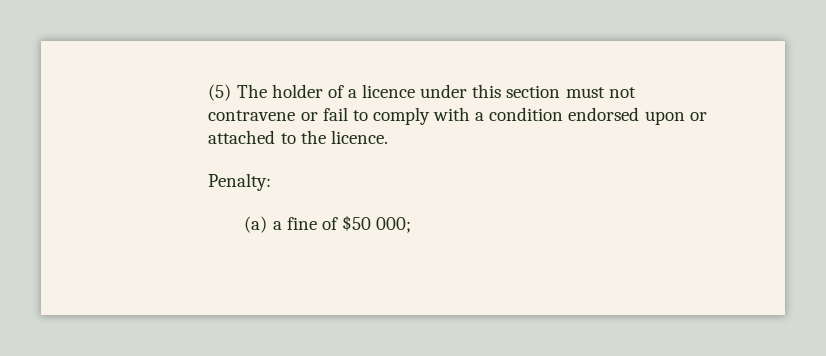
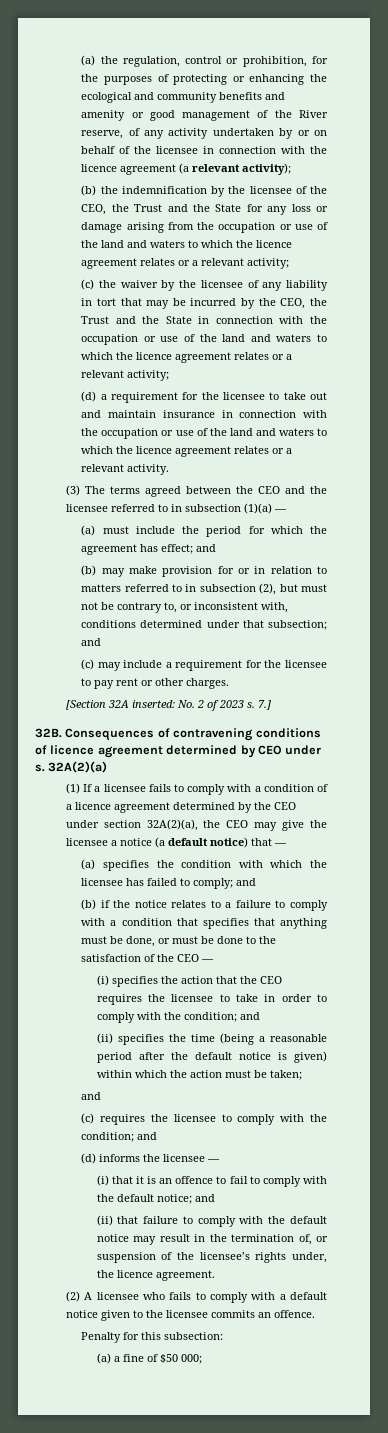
[208,84,636,101] [208,107,707,125] [208,130,388,144] [208,173,272,191] (5) The holder of a licence under this section must not contravene or fail to comply with a condition endorsed upon or attached to the licence. // Penalty: -> [81,55,329,67] [81,74,327,85] [81,92,286,103] [81,110,329,121] [81,128,328,139] [81,146,327,154] [81,163,292,175] [81,185,327,197] [81,204,328,215] [81,222,328,233] [81,240,293,248] [81,258,290,269] [81,279,328,291] [81,298,327,309] [81,316,327,324] [81,334,328,345] [81,352,293,363] [81,370,170,381] [81,391,328,403] [81,410,327,418] [81,428,327,439] [81,446,293,457] [81,464,170,475] [65,485,328,497] [65,503,287,514] [81,525,327,537] [81,544,217,555] [81,565,327,577] [81,583,328,595] [81,602,289,613] [81,620,327,630] [81,638,102,646] [81,659,327,671] [81,678,230,689] [65,700,271,711] [35,728,321,741] [35,745,322,758] [35,761,108,773] [65,783,329,795] [65,802,296,813] [65,819,327,831] [65,837,287,848] [81,859,327,871] [81,878,257,889] [81,899,329,911] [81,918,327,929] [81,936,277,947] [81,954,215,962] [96,975,282,987] [96,994,327,1005] [96,1012,260,1023] [96,1033,327,1045] [96,1051,327,1063] [96,1070,302,1080] [81,1092,102,1100] [81,1113,327,1125] [81,1132,158,1142] [81,1153,221,1164] [96,1175,327,1187] [96,1194,215,1204] [96,1215,327,1227] [96,1234,328,1245] [96,1252,327,1263] [96,1270,215,1281] [65,1291,327,1303] [65,1310,315,1321] [81,1332,224,1343] (a) the regulation, control or prohibition, for the purposes of protecting or enhancing the ecological and community benefits and amenity or good management of the River reserve, of any activity undertaken by or on behalf of the licensee in connection with the licence agreement (a relevant activity); // (b) the indemnification by the licensee of the CEO, the Trust and the State for any loss or damage arising from the occupation or use of the land and waters to which the licence agreement relates or a relevant activity; // (c) the waiver by the licensee of any liability in tort that may be incurred by the CEO, the Trust and the State in connection with the occupation or use of the land and waters to which the licence agreement relates or a relevant activity; // (d) a requirement for the licensee to take out and maintain insurance in connection with the occupation or use of the land and waters to which the licence agreement relates or a relevant activity. // (3) The terms agreed between the CEO and the licensee referred to in subsection (1)(a) — // (a) must include the period for which the agreement has effect; and // (b) may make provision for or in relation to matters referred to in subsection (2), but must not be contrary to, or inconsistent with, conditions determined under that subsection; and // (c) may include a requirement for the licensee to pay rent or other charges. // [Section 32A inserted: No. 2 of 2023 s. 7.] // 32B. Consequences of contravening conditions of licence agreement determined by CEO under s. 32A(2)(a) // (1) If a licensee fails to comply with a condition of a licence agreement determined by the CEO under section 32A(2)(a), the CEO may give the licensee a notice (a default notice) that — // (a) specifies the condition with which the licensee has failed to comply; and // (b) if the notice relates to a failure to comply with a condition that specifies that anything must be done, or must be done to the satisfaction of the CEO — // (i) specifies the action that the CEO requires the licensee to take in order to comply with the condition; and // (ii) specifies the time (being a reasonable period after the default notice is given) within which the action must be taken; // and // (c) requires the licensee to comply with the condition; and // (d) informs the licensee — // (i) that it is an offence to fail to comply with the default notice; and // (ii) that failure to comply with the default notice may result in the termination of, or suspension of the licensee’s rights under, the licence agreement. // (2) A licensee who fails to comply with a default notice given to the licensee commits an offence. // Penalty for this subsection:

